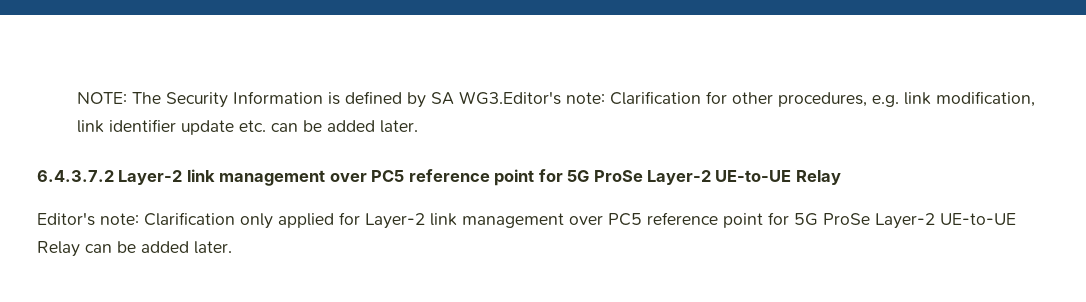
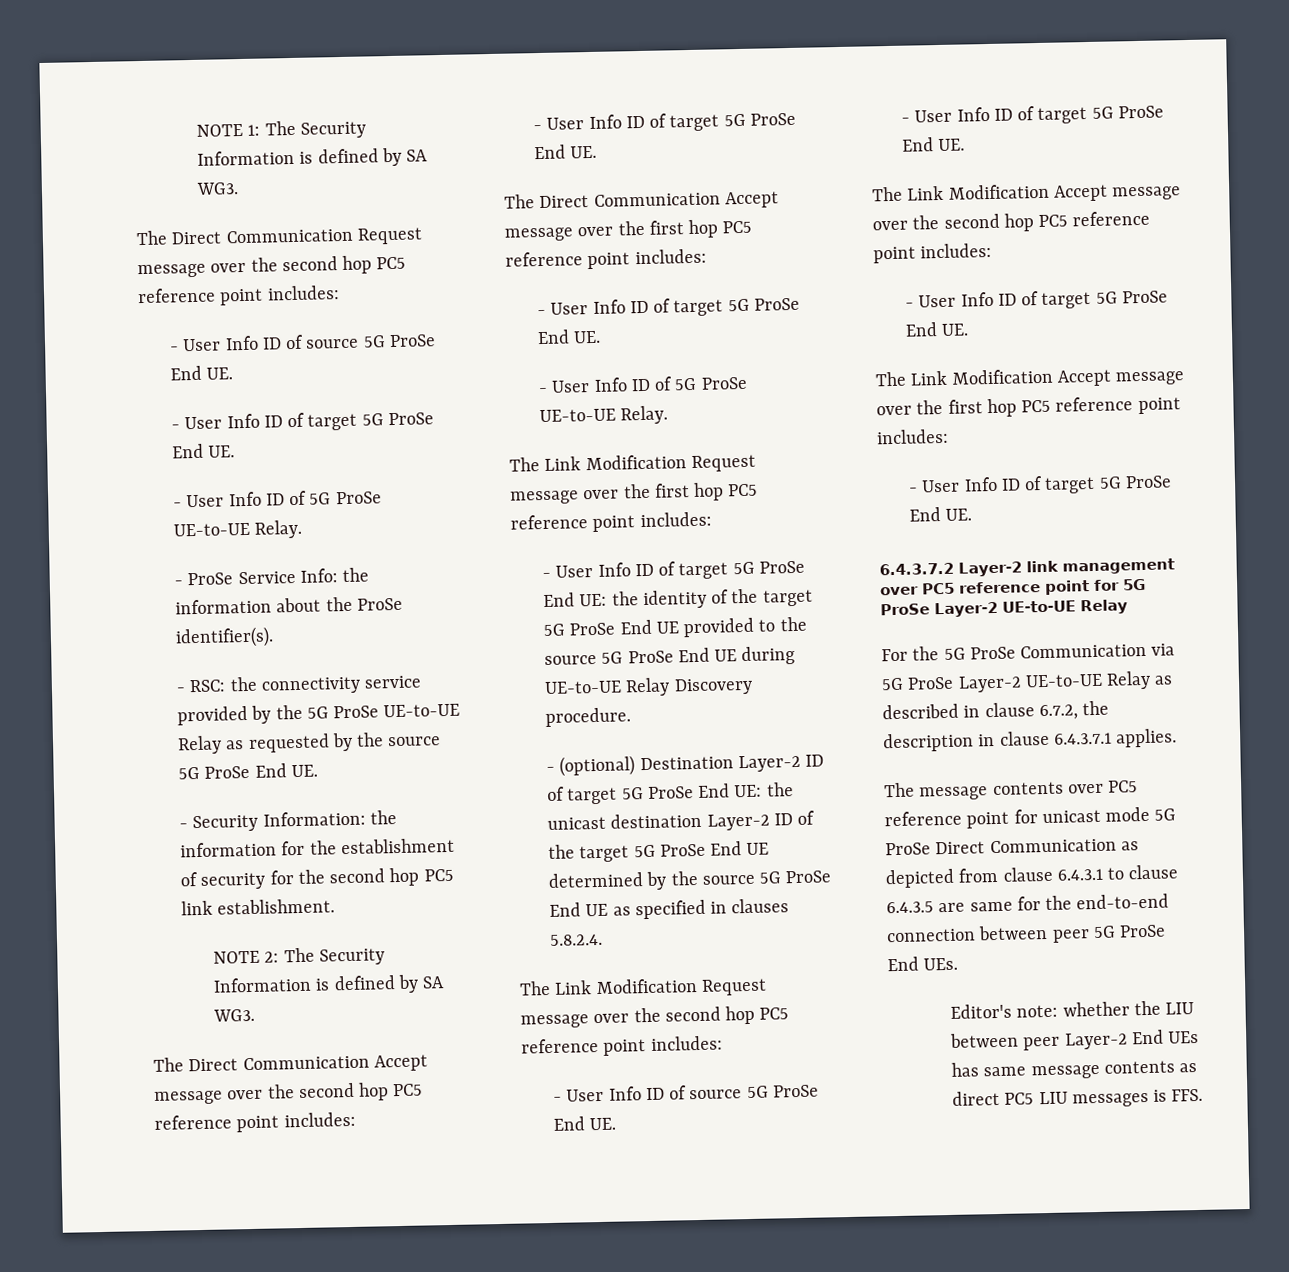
[77,91,1036,108] [77,119,419,135] NOTE: The Security Information is defined by SA WG3.Editor's note: Clarification for other procedures, e.g. link modification, link identifier update etc. can be added later. -> [196,120,366,139] [197,147,429,167] [196,182,240,195] [136,227,423,246] [137,255,407,279] [137,285,340,306] [170,334,436,352] [170,365,234,381] [171,412,434,431] [172,443,236,459] [173,490,382,508] [173,519,303,539] [174,567,370,586] [175,596,403,615] [175,626,275,649] [176,675,422,695] [177,703,461,726] [177,732,442,755] [178,763,318,780] [179,810,397,833] [180,837,455,858] [180,867,454,890] [181,898,336,916] [213,947,385,966] [213,974,446,994] [213,1008,256,1022] [153,1054,428,1072] [154,1082,424,1105] [154,1111,356,1133] [533,112,796,132] [534,144,598,160] [504,191,779,209] [504,219,753,242] [505,248,707,270] [537,297,800,317] [537,329,602,345] [539,376,748,394] [539,405,669,425] [509,454,756,473] [510,482,759,505] [510,511,712,533] [542,560,805,580] [543,588,813,610] [543,616,807,638] [544,645,796,666] [544,677,753,697] [545,707,632,727] [546,754,825,777] [547,782,794,805] [547,810,816,831] [548,841,770,863] [548,870,832,890] [549,898,790,920] [549,933,604,946] [519,978,767,996] [520,1005,790,1029] [521,1035,723,1056] [553,1084,819,1102] [553,1116,617,1131] [901,105,1164,125] [902,137,966,152] [872,183,1182,202] [872,210,1151,232] [873,242,993,264] [905,290,1168,309] [905,322,970,337] [875,368,1186,387] [876,396,1181,418] [876,428,949,445] [909,475,1172,494] [909,507,973,522] NOTE 1: The Security Information is defined by SA WG3. // The Direct Communication Request message over the second hop PC5 reference point includes: // - User Info ID of source 5G ProSe End UE. // - User Info ID of target 5G ProSe End UE. // - User Info ID of 5G ProSe UE-to-UE Relay. // - ProSe Service Info: the information about the ProSe identifier(s). // - RSC: the connectivity service provided by the 5G ProSe UE-to-UE Relay as requested by the source 5G ProSe End UE. // - Security Information: the information for the establishment of security for the second hop PC5 link establishment. // NOTE 2: The Security Information is defined by SA WG3. // The Direct Communication Accept message over the second hop PC5 reference point includes: // - User Info ID of target 5G ProSe End UE. // The Direct Communication Accept message over the first hop PC5 reference point includes: // - User Info ID of target 5G ProSe End UE. // - User Info ID of 5G ProSe UE-to-UE Relay. // The Link Modification Request message over the first hop PC5 reference point includes: // - User Info ID of target 5G ProSe End UE: the identity of the target 5G ProSe End UE provided to the source 5G ProSe End UE during UE-to-UE Relay Discovery procedure. // - (optional) Destination Layer-2 ID of target 5G ProSe End UE: the unicast destination Layer-2 ID of the target 5G ProSe End UE determined by the source 5G ProSe End UE as specified in clauses 5.8.2.4. // The Link Modification Request message over the second hop PC5 reference point includes: // - User Info ID of source 5G ProSe End UE. // - User Info ID of target 5G ProSe End UE. // The Link Modification Accept message over the second hop PC5 reference point includes: // - User Info ID of target 5G ProSe End UE. // The Link Modification Accept message over the first hop PC5 reference point includes: // - User Info ID of target 5G ProSe End UE.
[37,212,1016,229] [37,241,232,257] Editor's note: Clarification only applied for Layer-2 link management over PC5 reference point for 5G ProSe Layer-2 UE-to-UE Relay can be added later. -> [881,643,1176,662] [881,670,1174,693] [882,700,1110,721] [883,728,1178,753] [884,780,1139,801] [884,806,1177,829] [885,838,1139,856] [885,864,1179,889] [886,893,1170,914] [886,924,1167,943] [887,956,959,972] [950,1000,1195,1019] [950,1029,1200,1051] [951,1060,1198,1080] [952,1088,1204,1108] For the 5G ProSe Communication via 5G ProSe Layer-2 UE-to-UE Relay as described in clause 6.7.2, the description in clause 6.4.3.7.1 applies. // The message contents over PC5 reference point for unicast mode 5G ProSe Direct Communication as depicted from clause 6.4.3.1 to clause 6.4.3.5 are same for the end-to-end connection between peer 5G ProSe End UEs. // Editor's note: whether the LIU between peer Layer-2 End UEs has same message contents as direct PC5 LIU messages is FFS.

